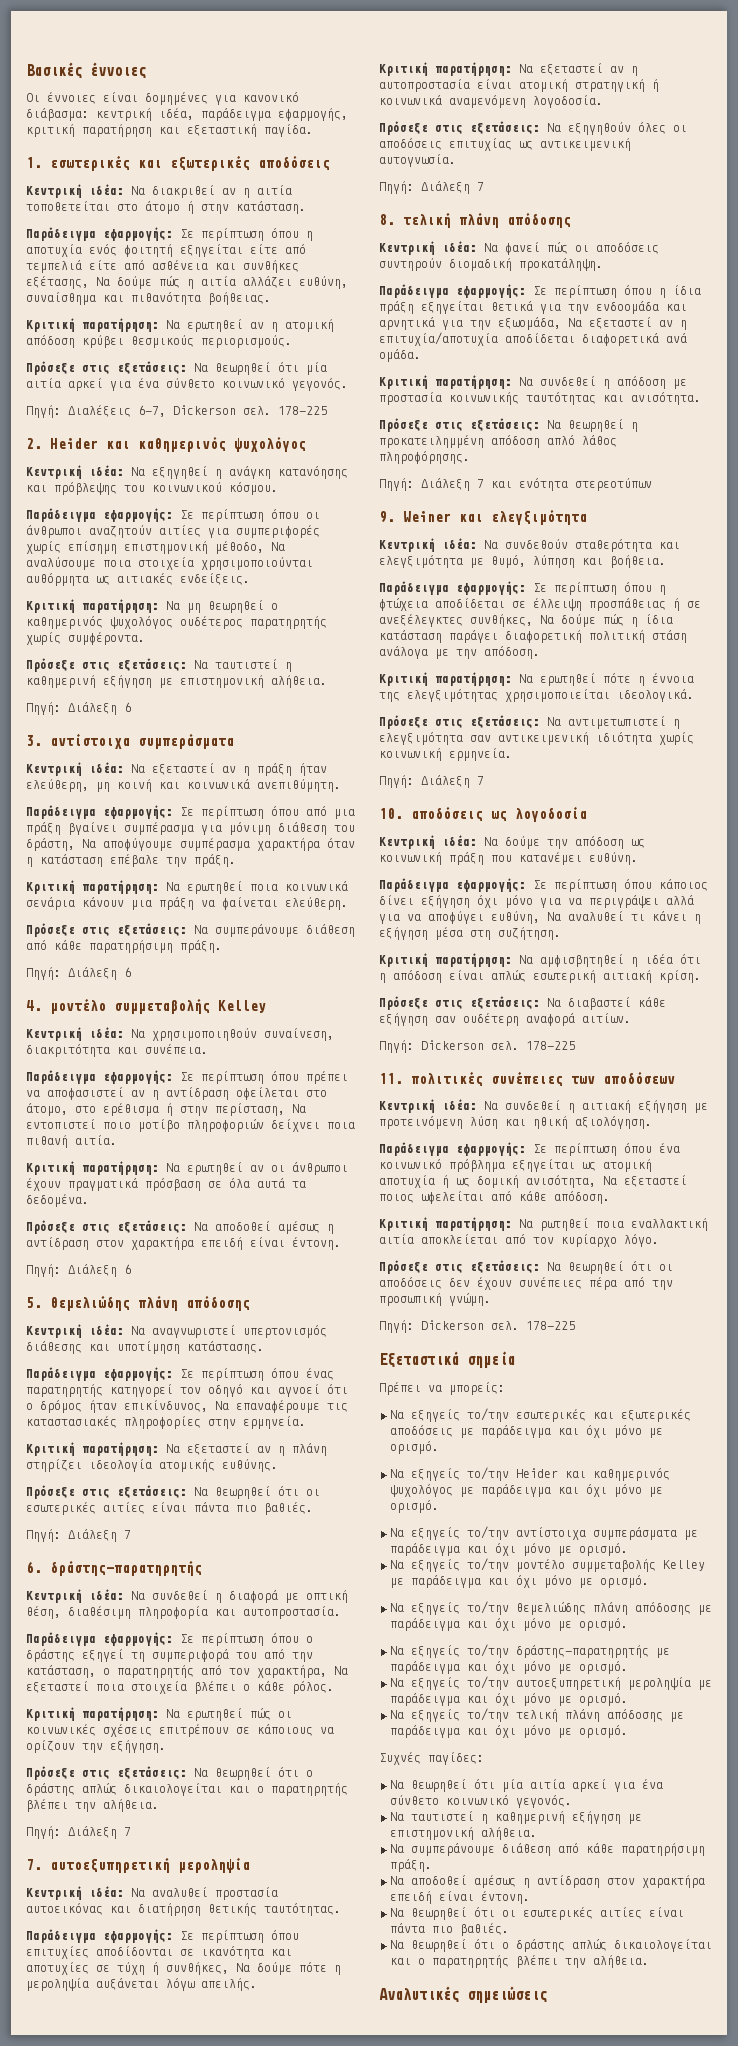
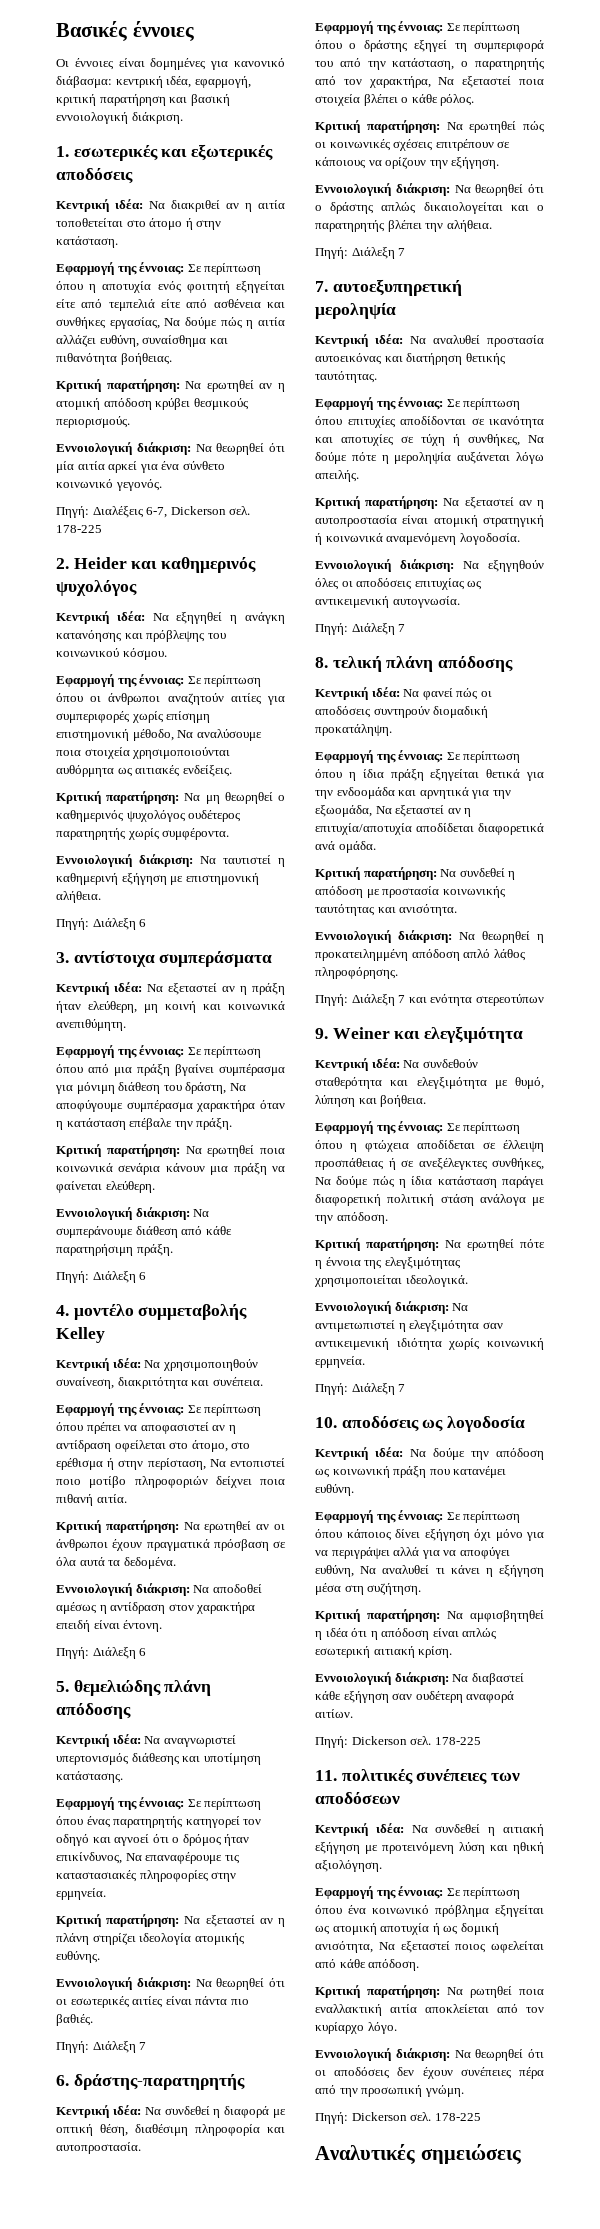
[201,107,348,121] παράδειγμα εφαρμογής, -> [194,76,251,88] εφαρμογή,
[187,123,313,137] εξεταστική παγίδα. -> [190,94,230,106] [56,112,183,124] βασική εννοιολογική διάκριση.
[26,227,173,241] Παράδειγμα εφαρμογής: -> [56,262,185,275] Εφαρμογή της έννοιας:
[26,275,89,289] εξέτασης, -> [109,317,160,329] εργασίας,
[26,361,187,375] Πρόσεξε στις εξετάσεις: -> [56,442,191,455] Εννοιολογική διάκριση:
[26,508,173,522] Παράδειγμα εφαρμογής: -> [56,674,185,687] Εφαρμογή της έννοιας:
[26,658,187,672] Πρόσεξε στις εξετάσεις: -> [56,854,193,867] Εννοιολογική διάκριση:
[26,805,173,819] Παράδειγμα εφαρμογής: -> [56,1045,185,1058] Εφαρμογή της έννοιας:
[26,923,187,937] Πρόσεξε στις εξετάσεις: -> [56,1207,190,1220] Εννοιολογική διάκριση:
[26,1070,173,1084] Παράδειγμα εφαρμογής: -> [56,1403,185,1416] Εφαρμογή της έννοιας:
[26,1220,187,1234] Πρόσεξε στις εξετάσεις: -> [56,1583,190,1596] Εννοιολογική διάκριση:
[26,1367,173,1381] Παράδειγμα εφαρμογής: -> [56,1797,185,1810] Εφαρμογή της έννοιας:
[26,1485,187,1499] Πρόσεξε στις εξετάσεις: -> [56,1977,191,1990] Εννοιολογική διάκριση:
[26,1632,173,1646] Παράδειγμα εφαρμογής: -> [315,21,444,34] Εφαρμογή της έννοιας:
[26,1766,187,1780] Πρόσεξε στις εξετάσεις: -> [315,183,450,196] Εννοιολογική διάκριση:
[26,1929,173,1943] Παράδειγμα εφαρμογής: -> [315,397,444,410] Εφαρμογή της έννοιας:
[379,121,540,135] Πρόσεξε στις εξετάσεις: -> [315,559,454,572] Εννοιολογική διάκριση:
[379,284,526,298] Παράδειγμα εφαρμογής: -> [315,750,444,763] Εφαρμογή της έννοιας:
[379,418,540,432] Πρόσεξε στις εξετάσεις: -> [315,930,452,943] Εννοιολογική διάκριση:
[379,581,526,595] Παράδειγμα εφαρμογής: -> [315,1121,444,1134] Εφαρμογή της έννοιας:
[379,715,540,729] Πρόσεξε στις εξετάσεις: -> [315,1301,449,1314] Εννοιολογική διάκριση:
[379,878,526,892] Παράδειγμα εφαρμογής: -> [315,1510,444,1523] Εφαρμογή της έννοιας:
[379,996,540,1010] Πρόσεξε στις εξετάσεις: -> [315,1672,449,1685] Εννοιολογική διάκριση:
[379,1142,526,1156] Παράδειγμα εφαρμογής: -> [315,1886,444,1899] Εφαρμογή της έννοιας:
[379,1260,540,1274] Πρόσεξε στις εξετάσεις: -> [315,2048,450,2061] Εννοιολογική διάκριση:
[379,1351,515,1368] [379,1381,505,1395] [390,1408,691,1422] [390,1424,663,1438] [390,1440,439,1454] [390,1467,670,1481] [390,1483,663,1497] [390,1499,439,1513] [390,1526,698,1540] [390,1542,628,1556] [390,1558,705,1572] [390,1574,649,1588] [390,1601,712,1615] [390,1617,628,1631] [390,1644,670,1658] [390,1660,628,1674] [390,1676,712,1690] [390,1692,628,1706] [390,1708,684,1722] [390,1724,628,1738] [379,1751,484,1765] [390,1778,663,1792] [390,1794,572,1808] [390,1810,642,1824] [390,1826,537,1840] [390,1842,705,1856] [390,1858,432,1872] [390,1874,705,1888] [390,1890,530,1904] [390,1906,684,1920] [390,1922,509,1936] [390,1938,712,1952] [390,1954,649,1968] // Εξεταστικά σημεία // Πρέπει να μπορείς: // Να εξηγείς το/την εσωτερικές και εξωτερικές αποδόσεις με παράδειγμα και όχι μόνο με ορισμό. // Να εξηγείς το/την Heider και καθημερινός ψυχολόγος με παράδειγμα και όχι μόνο με ορισμό. // Να εξηγείς το/την αντίστοιχα συμπεράσματα με παράδειγμα και όχι μόνο με ορισμό. // Να εξηγείς το/την μοντέλο συμμεταβολής Kelley με παράδειγμα και όχι μόνο με ορισμό. // Να εξηγείς το/την θεμελιώδης πλάνη απόδοσης με παράδειγμα και όχι μόνο με ορισμό. // Να εξηγείς το/την δράστης-παρατηρητής με παράδειγμα και όχι μόνο με ορισμό. // Να εξηγείς το/την αυτοεξυπηρετική μεροληψία με παράδειγμα και όχι μόνο με ορισμό. // Να εξηγείς το/την τελική πλάνη απόδοσης με παράδειγμα και όχι μόνο με ορισμό. // Συχνές παγίδες: // Να θεωρηθεί ότι μία αιτία αρκεί για ένα σύνθετο κοινωνικό γεγονός. // Να ταυτιστεί η καθημερινή εξήγηση με επιστημονική αλήθεια. // Να συμπεράνουμε διάθεση από κάθε παρατηρήσιμη πράξη. // Να αποδοθεί αμέσως η αντίδραση στον χαρακτήρα επειδή είναι έντονη. // Να θεωρηθεί ότι οι εσωτερικές αιτίες είναι πάντα πιο βαθιές. // Να θεωρηθεί ότι ο δράστης απλώς δικαιολογείται και ο παρατηρητής βλέπει την αλήθεια. -> (481, 2117) none

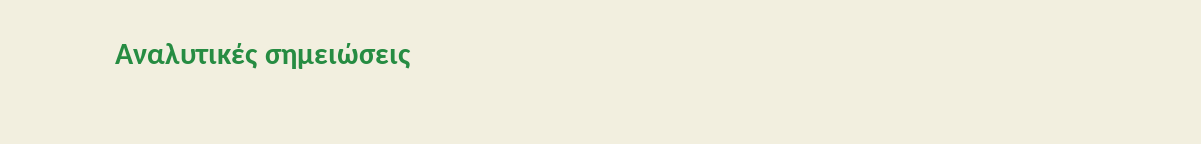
[56,21,194,42] [56,58,285,70] [56,76,251,88] [56,94,230,106] [56,112,183,124] [56,144,274,161] [56,168,133,184] [56,199,285,212] [56,218,222,230] [56,236,118,248] [56,262,262,275] [56,281,285,293] [56,299,285,311] [56,317,285,329] [56,335,228,347] [56,353,172,365] [56,379,285,392] [56,398,249,410] [56,416,130,428] [56,442,285,455] [56,461,225,473] [56,479,162,491] [56,506,251,518] [56,525,102,533] [56,557,257,573] [56,580,137,596] [56,611,285,624] [56,630,226,642] [56,648,167,660] [56,674,262,687] [56,693,286,705] [56,711,211,723] [56,729,262,741] [56,747,231,759] [56,765,232,777] [56,791,285,804] [56,810,242,822] [56,828,230,840] [56,854,285,867] [56,873,259,885] [56,891,101,903] [56,918,147,930] [56,951,273,967] [56,982,285,995] [56,1001,285,1013] [56,1019,126,1031] [56,1045,262,1058] [56,1064,285,1076] [55,1082,246,1094] [56,1100,285,1112] [56,1118,233,1130] [56,1144,285,1157] [56,1163,285,1175] [56,1181,155,1193] [56,1207,210,1220] [56,1226,232,1238] [56,1244,173,1256] [56,1271,147,1283] [56,1304,248,1320] [56,1327,105,1343] [56,1358,258,1371] [56,1377,263,1389] [56,1403,262,1416] [56,1422,236,1434] [56,1440,251,1452] [56,1458,285,1470] [56,1476,285,1488] [56,1494,127,1506] [56,1520,285,1533] [56,1539,286,1551] [56,1557,176,1569] [56,1583,262,1596] [56,1602,256,1614] [56,1620,163,1632] [56,1647,147,1659] [56,1680,212,1696] [56,1703,131,1719] [56,1734,236,1747] [56,1753,261,1765] [56,1771,123,1783] [56,1797,262,1810] [56,1816,262,1828] [56,1834,250,1846] [56,1852,240,1864] [56,1870,237,1882] [56,1888,106,1900] [56,1914,285,1927] [56,1933,245,1945] [56,1951,100,1963] [56,1977,285,1990] [56,1996,249,2008] [56,2014,93,2026] [56,2041,147,2053] [56,2074,245,2090] [56,2105,286,2118] [56,2124,285,2136] [56,2142,141,2154] [315,21,521,34] [315,40,544,52] [315,58,545,70] [315,76,544,88] [315,94,475,106] [315,120,545,133] [315,139,511,151] [315,157,500,169] [315,183,544,196] [315,202,544,214] [315,220,492,232] [315,247,406,259] [315,279,462,296] [315,303,396,319] [315,334,544,347] [315,353,506,365] [315,371,377,383] [315,397,521,410] [315,416,544,428] [315,434,544,446] [315,452,544,464] [315,470,359,482] [315,496,544,509] [315,515,544,527] [315,533,520,545] [315,559,544,572] [315,578,483,590] [315,596,460,608] [315,623,406,635] [315,656,514,672] [315,687,492,700] [315,706,489,718] [315,724,392,736] [315,750,521,763] [315,769,544,781] [315,787,511,799] [315,805,472,817] [315,823,544,835] [315,841,376,853] [315,867,516,880] [315,886,506,898] [315,904,458,916] [315,930,544,943] [315,949,526,961] [315,967,398,979] [315,994,544,1006] [315,1026,524,1043] [315,1058,478,1071] [315,1077,544,1089] [315,1095,427,1107] [315,1121,521,1134] [315,1140,544,1152] [315,1158,544,1170] [315,1176,544,1188] [315,1194,545,1206] [315,1212,388,1224] [315,1238,545,1251] [315,1257,461,1269] [314,1275,468,1287] [315,1301,469,1314] [315,1320,503,1332] [315,1338,544,1350] [315,1356,365,1368] [315,1383,406,1395] [315,1416,526,1432] [315,1447,544,1460] [315,1466,507,1478] [315,1484,354,1496] [315,1510,521,1523] [315,1529,544,1541] [315,1547,510,1559] [315,1565,544,1577] [315,1583,422,1595] [315,1609,544,1622] [315,1628,498,1640] [315,1646,453,1658] [315,1672,524,1685] [315,1691,515,1703] [315,1709,353,1718] [315,1736,481,1748] [315,1769,521,1785] [315,1792,400,1804] [315,1823,544,1836] [315,1842,544,1854] [315,1860,382,1872] [315,1886,521,1899] [315,1905,544,1917] [315,1923,499,1935] [315,1941,544,1953] [315,1959,420,1971] [315,1985,544,1998] [315,2004,544,2016] [315,2022,397,2034] [315,2048,544,2061] [315,2067,544,2079] [315,2085,464,2097] [315,2112,481,2124] Βασικές έννοιες // Οι έννοιες είναι δομημένες για κανονικό διάβασμα: κεντρική ιδέα, εφαρμογή, κριτική παρατήρηση και βασική εννοιολογική διάκριση. // 1. εσωτερικές και εξωτερικές αποδόσεις // Κεντρική ιδέα: Να διακριθεί αν η αιτία τοποθετείται στο άτομο ή στην κατάσταση. // Εφαρμογή της έννοιας: Σε περίπτωση όπου η αποτυχία ενός φοιτητή εξηγείται είτε από τεμπελιά είτε από ασθένεια και συνθήκες εργασίας, Να δούμε πώς η αιτία αλλάζει ευθύνη, συναίσθημα και πιθανότητα βοήθειας. // Κριτική παρατήρηση: Να ερωτηθεί αν η ατομική απόδοση κρύβει θεσμικούς περιορισμούς. // Εννοιολογική διάκριση: Να θεωρηθεί ότι μία αιτία αρκεί για ένα σύνθετο κοινωνικό γεγονός. // Πηγή: Διαλέξεις 6-7, Dickerson σελ. 178-225 // 2. Heider και καθημερινός ψυχολόγος // Κεντρική ιδέα: Να εξηγηθεί η ανάγκη κατανόησης και πρόβλεψης του κοινωνικού κόσμου. // Εφαρμογή της έννοιας: Σε περίπτωση όπου οι άνθρωποι αναζητούν αιτίες για συμπεριφορές χωρίς επίσημη επιστημονική μέθοδο, Να αναλύσουμε ποια στοιχεία χρησιμοποιούνται αυθόρμητα ως αιτιακές ενδείξεις. // Κριτική παρατήρηση: Να μη θεωρηθεί ο καθημερινός ψυχολόγος ουδέτερος παρατηρητής χωρίς συμφέροντα. // Εννοιολογική διάκριση: Να ταυτιστεί η καθημερινή εξήγηση με επιστημονική αλήθεια. // Πηγή: Διάλεξη 6 // 3. αντίστοιχα συμπεράσματα // Κεντρική ιδέα: Να εξεταστεί αν η πράξη ήταν ελεύθερη, μη κοινή και κοινωνικά ανεπιθύμητη. // Εφαρμογή της έννοιας: Σε περίπτωση όπου από μια πράξη βγαίνει συμπέρασμα για μόνιμη διάθεση του δράστη, Να αποφύγουμε συμπέρασμα χαρακτήρα όταν η κατάσταση επέβαλε την πράξη. // Κριτική παρατήρηση: Να ερωτηθεί ποια κοινωνικά σενάρια κάνουν μια πράξη να φαίνεται ελεύθερη. // Εννοιολογική διάκριση: Να συμπεράνουμε διάθεση από κάθε παρατηρήσιμη πράξη. // Πηγή: Διάλεξη 6 // 4. μοντέλο συμμεταβολής Kelley // Κεντρική ιδέα: Να χρησιμοποιηθούν συναίνεση, διακριτότητα και συνέπεια. // Εφαρμογή της έννοιας: Σε περίπτωση όπου πρέπει να αποφασιστεί αν η αντίδραση οφείλεται στο άτομο, στο ερέθισμα ή στην περίσταση, Να εντοπιστεί ποιο μοτίβο πληροφοριών δείχνει ποια πιθανή αιτία. // Κριτική παρατήρηση: Να ερωτηθεί αν οι άνθρωποι έχουν πραγματικά πρόσβαση σε όλα αυτά τα δεδομένα. // Εννοιολογική διάκριση: Να αποδοθεί αμέσως η αντίδραση στον χαρακτήρα επειδή είναι έντονη. // Πηγή: Διάλεξη 6 // 5. θεμελιώδης πλάνη απόδοσης // Κεντρική ιδέα: Να αναγνωριστεί υπερτονισμός διάθεσης και υποτίμηση κατάστασης. // Εφαρμογή της έννοιας: Σε περίπτωση όπου ένας παρατηρητής κατηγορεί τον οδηγό και αγνοεί ότι ο δρόμος ήταν επικίνδυνος, Να επαναφέρουμε τις καταστασιακές πληροφορίες στην ερμηνεία. // Κριτική παρατήρηση: Να εξεταστεί αν η πλάνη στηρίζει ιδεολογία ατομικής ευθύνης. // Εννοιολογική διάκριση: Να θεωρηθεί ότι οι εσωτερικές αιτίες είναι πάντα πιο βαθιές. // Πηγή: Διάλεξη 7 // 6. δράστης-παρατηρητής // Κεντρική ιδέα: Να συνδεθεί η διαφορά με οπτική θέση, διαθέσιμη πληροφορία και αυτοπροστασία. // Εφαρμογή της έννοιας: Σε περίπτωση όπου ο δράστης εξηγεί τη συμπεριφορά του από την κατάσταση, ο παρατηρητής από τον χαρακτήρα, Να εξεταστεί ποια στοιχεία βλέπει ο κάθε ρόλος. // Κριτική παρατήρηση: Να ερωτηθεί πώς οι κοινωνικές σχέσεις επιτρέπουν σε κάποιους να ορίζουν την εξήγηση. // Εννοιολογική διάκριση: Να θεωρηθεί ότι ο δράστης απλώς δικαιολογείται και ο παρατηρητής βλέπει την αλήθεια. // Πηγή: Διάλεξη 7 // 7. αυτοεξυπηρετική μεροληψία // Κεντρική ιδέα: Να αναλυθεί προστασία αυτοεικόνας και διατήρηση θετικής ταυτότητας. // Εφαρμογή της έννοιας: Σε περίπτωση όπου επιτυχίες αποδίδονται σε ικανότητα και αποτυχίες σε τύχη ή συνθήκες, Να δούμε πότε η μεροληψία αυξάνεται λόγω απειλής. // Κριτική παρατήρηση: Να εξεταστεί αν η αυτοπροστασία είναι ατομική στρατηγική ή κοινωνικά αναμενόμενη λογοδοσία. // Εννοιολογική διάκριση: Να εξηγηθούν όλες οι αποδόσεις επιτυχίας ως αντικειμενική αυτογνωσία. // Πηγή: Διάλεξη 7 // 8. τελική πλάνη απόδοσης // Κεντρική ιδέα: Να φανεί πώς οι αποδόσεις συντηρούν διομαδική προκατάληψη. // Εφαρμογή της έννοιας: Σε περίπτωση όπου η ίδια πράξη εξηγείται θετικά για την ενδοομάδα και αρνητικά για την εξωομάδα, Να εξεταστεί αν η επιτυχία/αποτυχία αποδίδεται διαφορετικά ανά ομάδα. // Κριτική παρατήρηση: Να συνδεθεί η απόδοση με προστασία κοινωνικής ταυτότητας και ανισότητα. // Εννοιολογική διάκριση: Να θεωρηθεί η προκατειλημμένη απόδοση απλό λάθος πληροφόρησης. // Πηγή: Διάλεξη 7 και ενότητα στερεοτύπων // 9. Weiner και ελεγξιμότητα // Κεντρική ιδέα: Να συνδεθούν σταθερότητα και ελεγξιμότητα με θυμό, λύπηση και βοήθεια. // Εφαρμογή της έννοιας: Σε περίπτωση όπου η φτώχεια αποδίδεται σε έλλειψη προσπάθειας ή σε ανεξέλεγκτες συνθήκες, Να δούμε πώς η ίδια κατάσταση παράγει διαφορετική πολιτική στάση ανάλογα με την απόδοση. // Κριτική παρατήρηση: Να ερωτηθεί πότε η έννοια της ελεγξιμότητας χρησιμοποιείται ιδεολογικά. // Εννοιολογική διάκριση: Να αντιμετωπιστεί η ελεγξιμότητα σαν αντικειμενική ιδιότητα χωρίς κοινωνική ερμηνεία. // Πηγή: Διάλεξη 7 // 10. αποδόσεις ως λογοδοσία // Κεντρική ιδέα: Να δούμε την απόδοση ως κοινωνική πράξη που κατανέμει ευθύνη. // Εφαρμογή της έννοιας: Σε περίπτωση όπου κάποιος δίνει εξήγηση όχι μόνο για να περιγράψει αλλά για να αποφύγει ευθύνη, Να αναλυθεί τι κάνει η εξήγηση μέσα στη συζήτηση. // Κριτική παρατήρηση: Να αμφισβητηθεί η ιδέα ότι η απόδοση είναι απλώς εσωτερική αιτιακή κρίση. // Εννοιολογική διάκριση: Να διαβαστεί κάθε εξήγηση σαν ουδέτερη αναφορά αιτίων. // Πηγή: Dickerson σελ. 178-225 // 11. πολιτικές συνέπειες των αποδόσεων // Κεντρική ιδέα: Να συνδεθεί η αιτιακή εξήγηση με προτεινόμενη λύση και ηθική αξιολόγηση. // Εφαρμογή της έννοιας: Σε περίπτωση όπου ένα κοινωνικό πρόβλημα εξηγείται ως ατομική αποτυχία ή ως δομική ανισότητα, Να εξεταστεί ποιος ωφελείται από κάθε απόδοση. // Κριτική παρατήρηση: Να ρωτηθεί ποια εναλλακτική αιτία αποκλείεται από τον κυρίαρχο λόγο. // Εννοιολογική διάκριση: Να θεωρηθεί ότι οι αποδόσεις δεν έχουν συνέπειες πέρα από την προσωπική γνώμη. // Πηγή: Dickerson σελ. 178-225 // -> (115, 56) none

